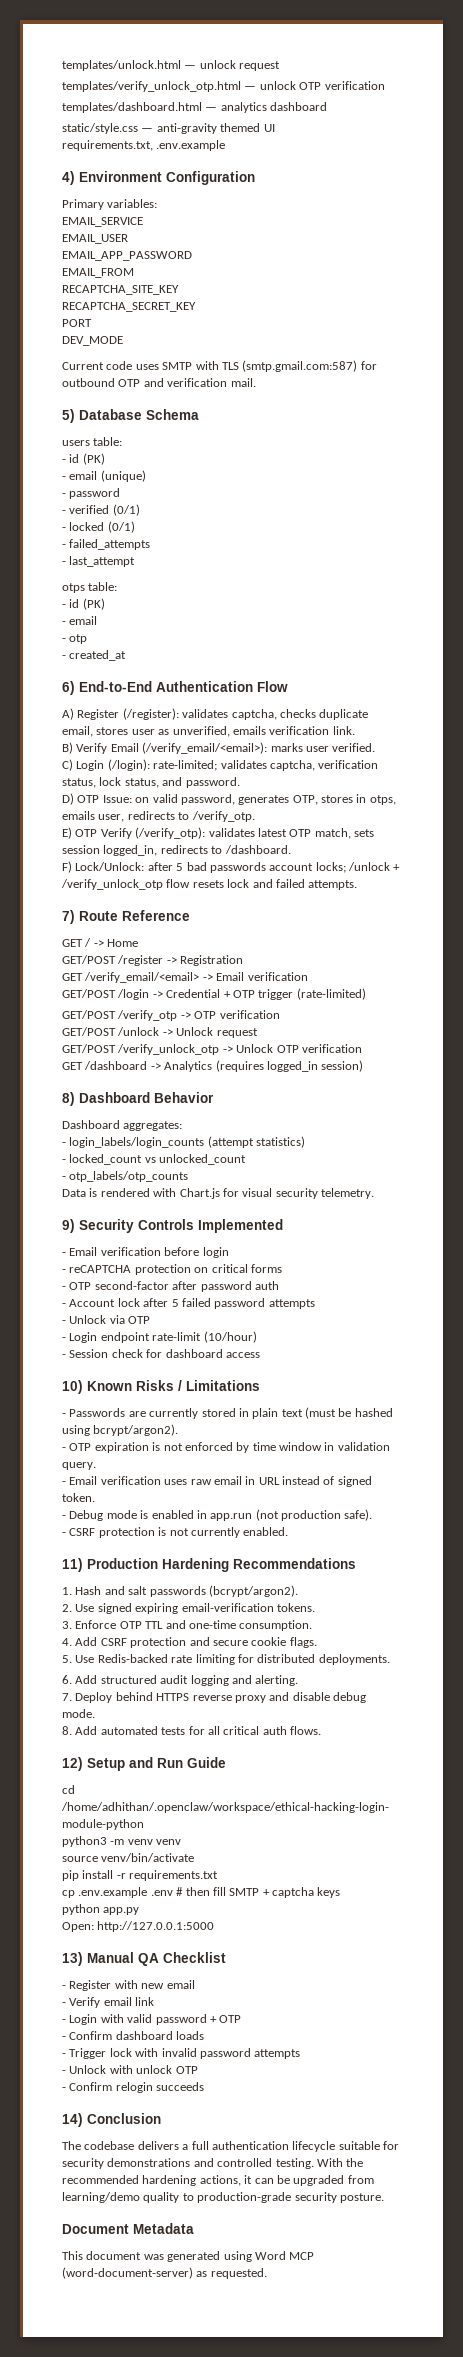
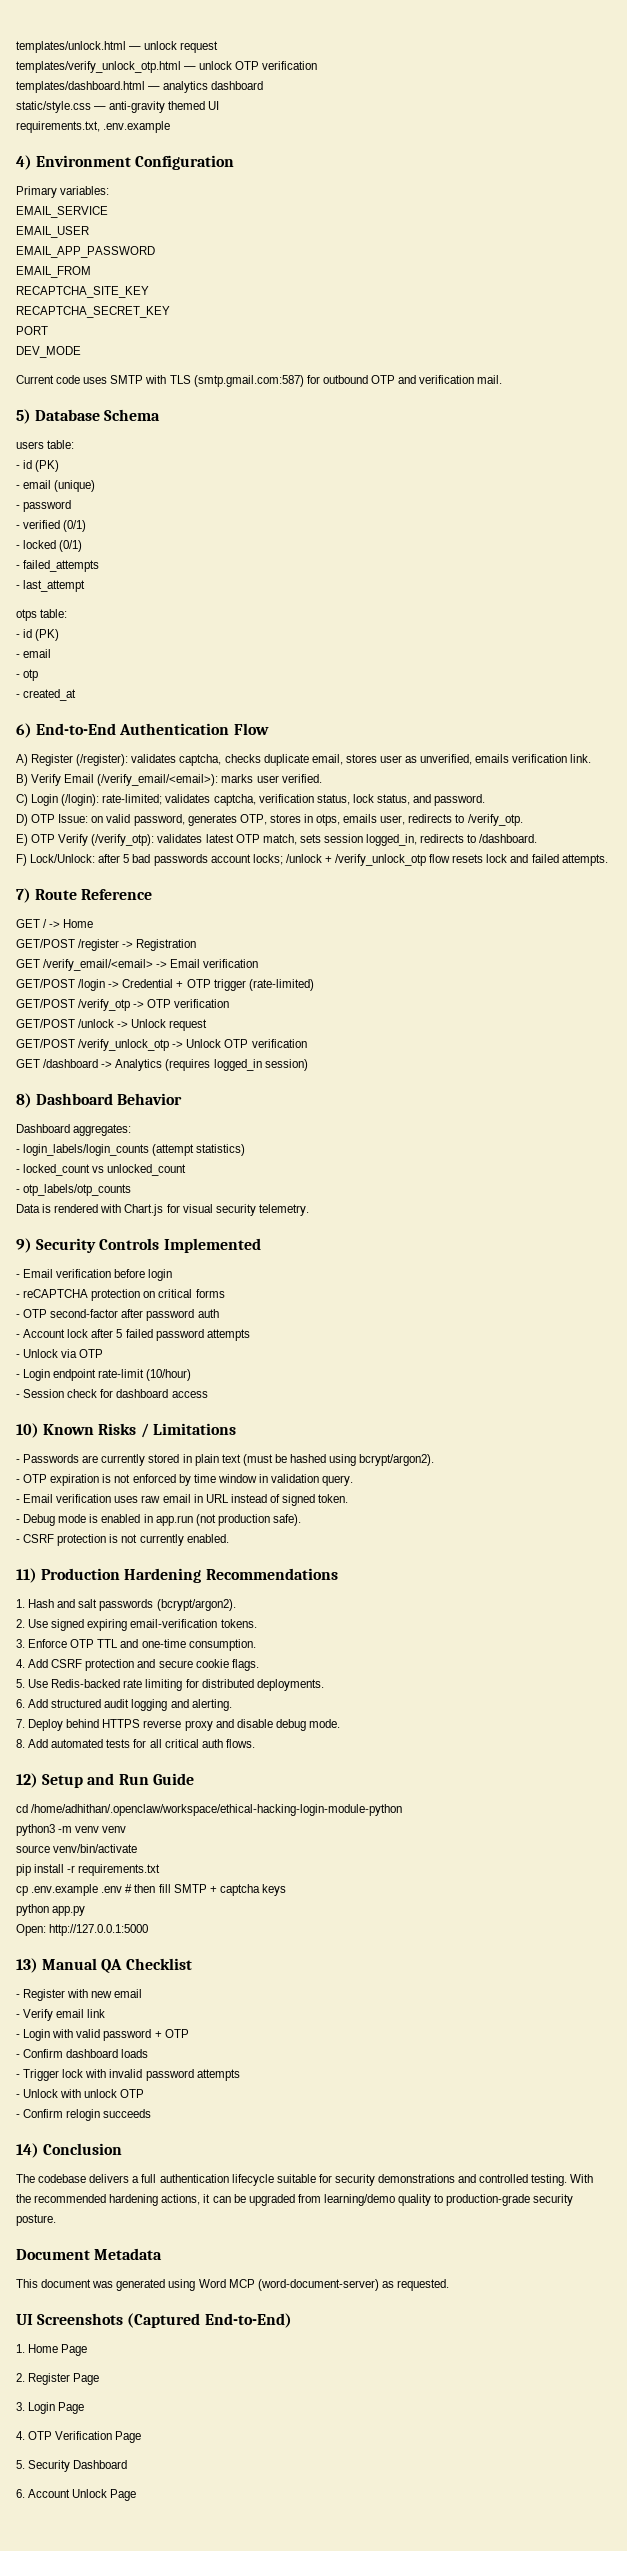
(267, 2273) none -> [16,2313,292,2328] [16,2344,88,2356] [16,2373,100,2385] [16,2402,85,2414] [16,2431,142,2443] [16,2460,128,2472] [16,2489,137,2501] // UI Screenshots (Captured End-to-End) // 1. Home Page // 2. Register Page // 3. Login Page // 4. OTP Verification Page // 5. Security Dashboard // 6. Account Unlock Page

